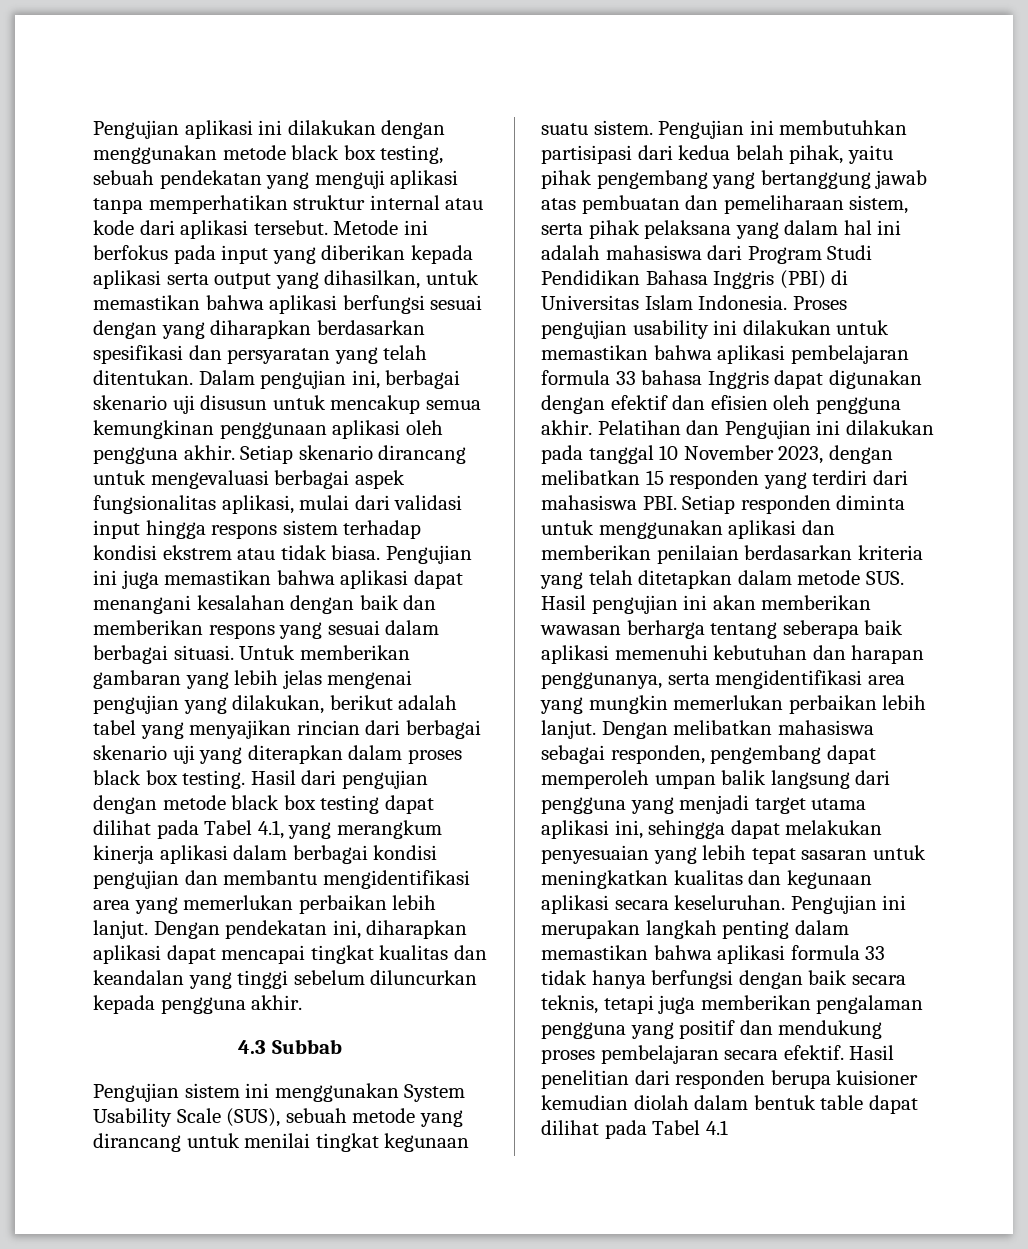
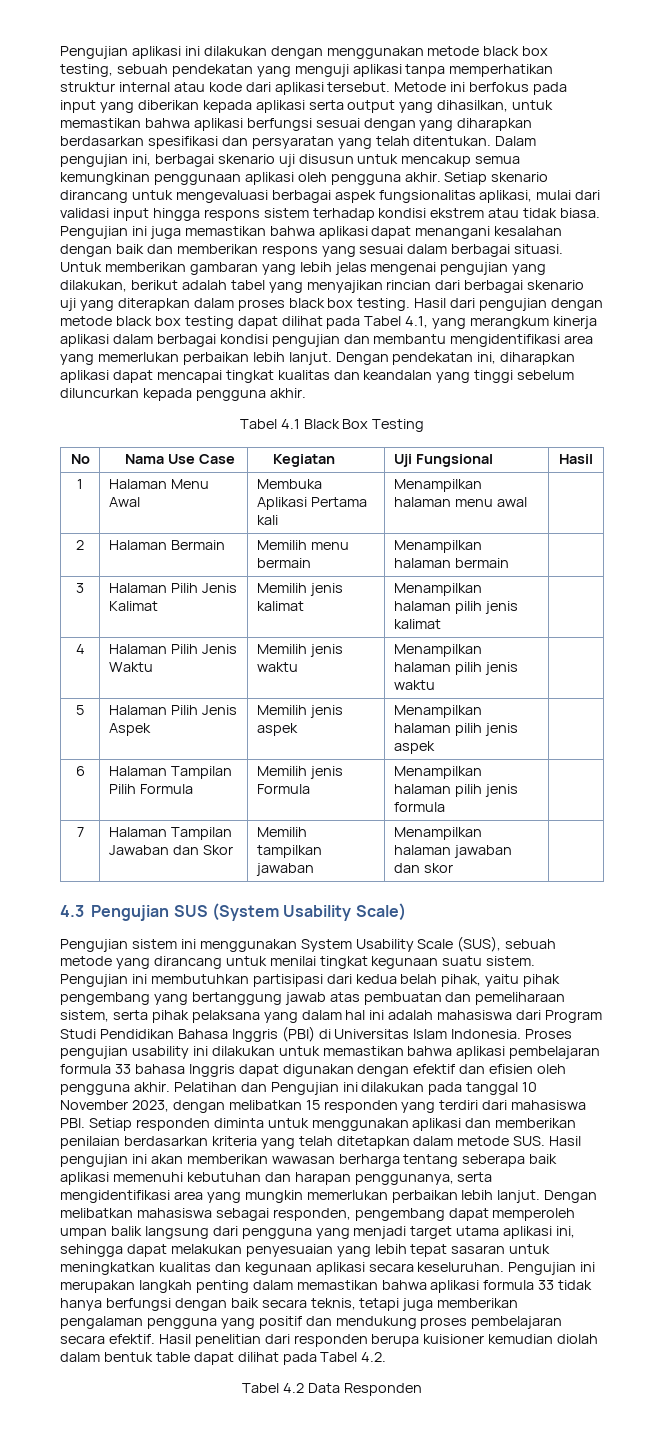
[238,1039,342,1054] 4.3 Subbab -> [239,419,425,432] [70,454,90,464] [125,454,236,464] [273,454,336,467] [393,454,493,467] [559,454,593,464] [77,479,83,489] [108,479,209,489] [108,497,140,507] [256,479,322,489] [256,497,367,510] [256,515,278,525] [393,479,482,492] [393,497,527,507] [76,540,84,550] [108,540,225,550] [256,540,349,550] [256,558,311,568] [393,540,482,553] [393,558,509,568] [76,583,84,593] [108,583,237,593] [108,601,158,611] [256,583,343,596] [256,601,304,611] [393,583,482,596] [393,601,518,614] [393,619,441,629] [75,644,85,654] [108,644,237,654] [108,662,153,672] [256,644,343,657] [256,662,298,672] [393,644,482,657] [393,662,518,675] [393,680,435,690] [76,705,84,715] [108,705,237,715] [108,723,151,736] [256,705,343,718] [256,723,298,736] [393,705,482,718] [393,723,518,736] [393,741,435,754] [75,766,85,776] [108,766,232,779] [108,784,193,794] [256,766,343,779] [256,784,310,794] [393,766,482,779] [393,784,518,797] [393,802,445,812] [76,827,84,837] [108,827,232,840] [108,845,233,855] [256,827,307,837] [256,845,322,858] [255,863,314,876] [393,827,482,840] [393,845,512,858] [393,863,453,873] [60,903,406,921] Tabel 4.1 Black Box Testing // No | Nama Use Case | Kegiatan | Uji Fungsional | Hasil // 1 | Halaman Menu Awal | Membuka Aplikasi Pertama kali | Menampilkan halaman menu awal | // 2 | Halaman Bermain | Memilih menu bermain | Menampilkan halaman bermain | // 3 | Halaman Pilih Jenis Kalimat | Memilih jenis kalimat | Menampilkan halaman pilih jenis kalimat | // 4 | Halaman Pilih Jenis Waktu | Memilih jenis waktu | Menampilkan halaman pilih jenis waktu | // 5 | Halaman Pilih Jenis Aspek | Memilih jenis aspek | Menampilkan halaman pilih jenis aspek | // 6 | Halaman Tampilan Pilih Formula | Memilih jenis Formula | Menampilkan halaman pilih jenis formula | // 7 | Halaman Tampilan Jawaban dan Skor | Memilih tampilkan jawaban | Menampilkan halaman jawaban dan skor | // 4.3 Pengujian SUS (System Usability Scale)
[705,1120,728,1135] 4.1 -> [361,1352,387,1362] [242,1383,422,1396] 4.2. // Tabel 4.2 Data Responden

